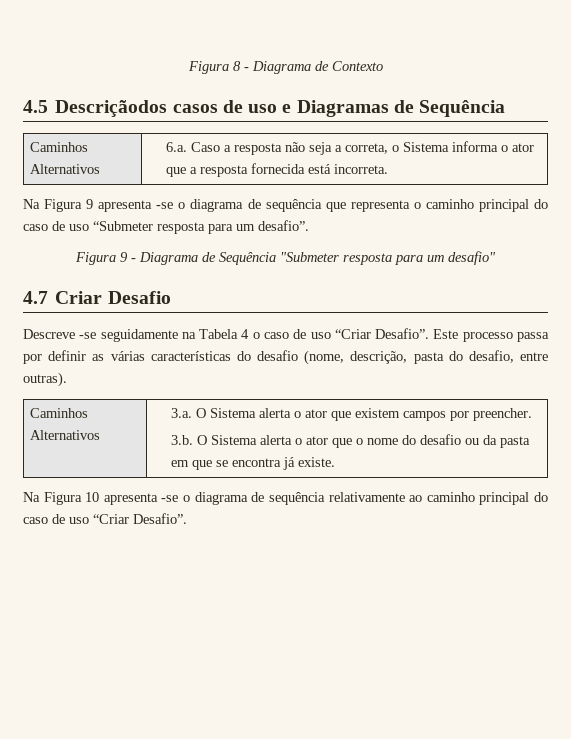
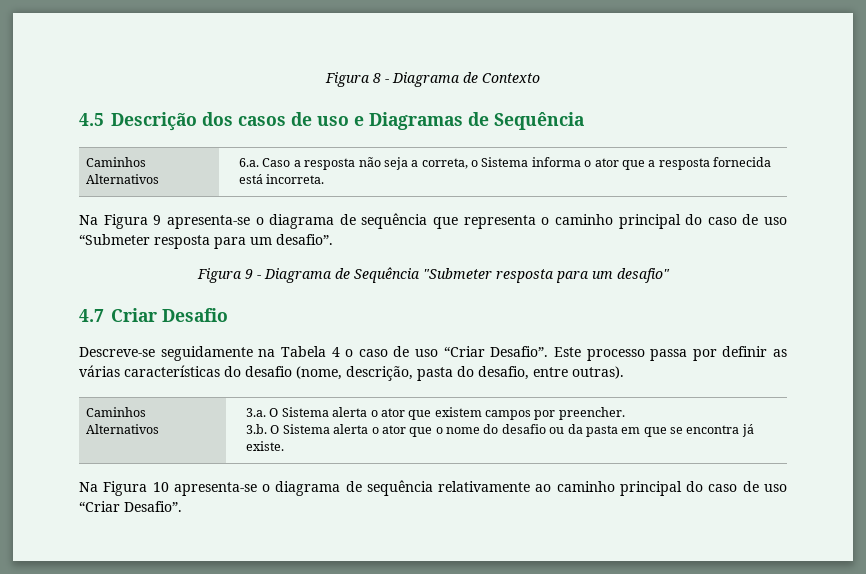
[55,100,168,117] Descriçãodos -> [111,112,233,131] Descrição dos
[98,200,174,212] apresenta -se -> [166,215,250,229] apresenta-se
[23,329,97,339] Descreve -se -> [79,347,155,357] Descreve-se
[103,493,179,505] apresenta -se -> [173,482,257,496] apresenta-se

